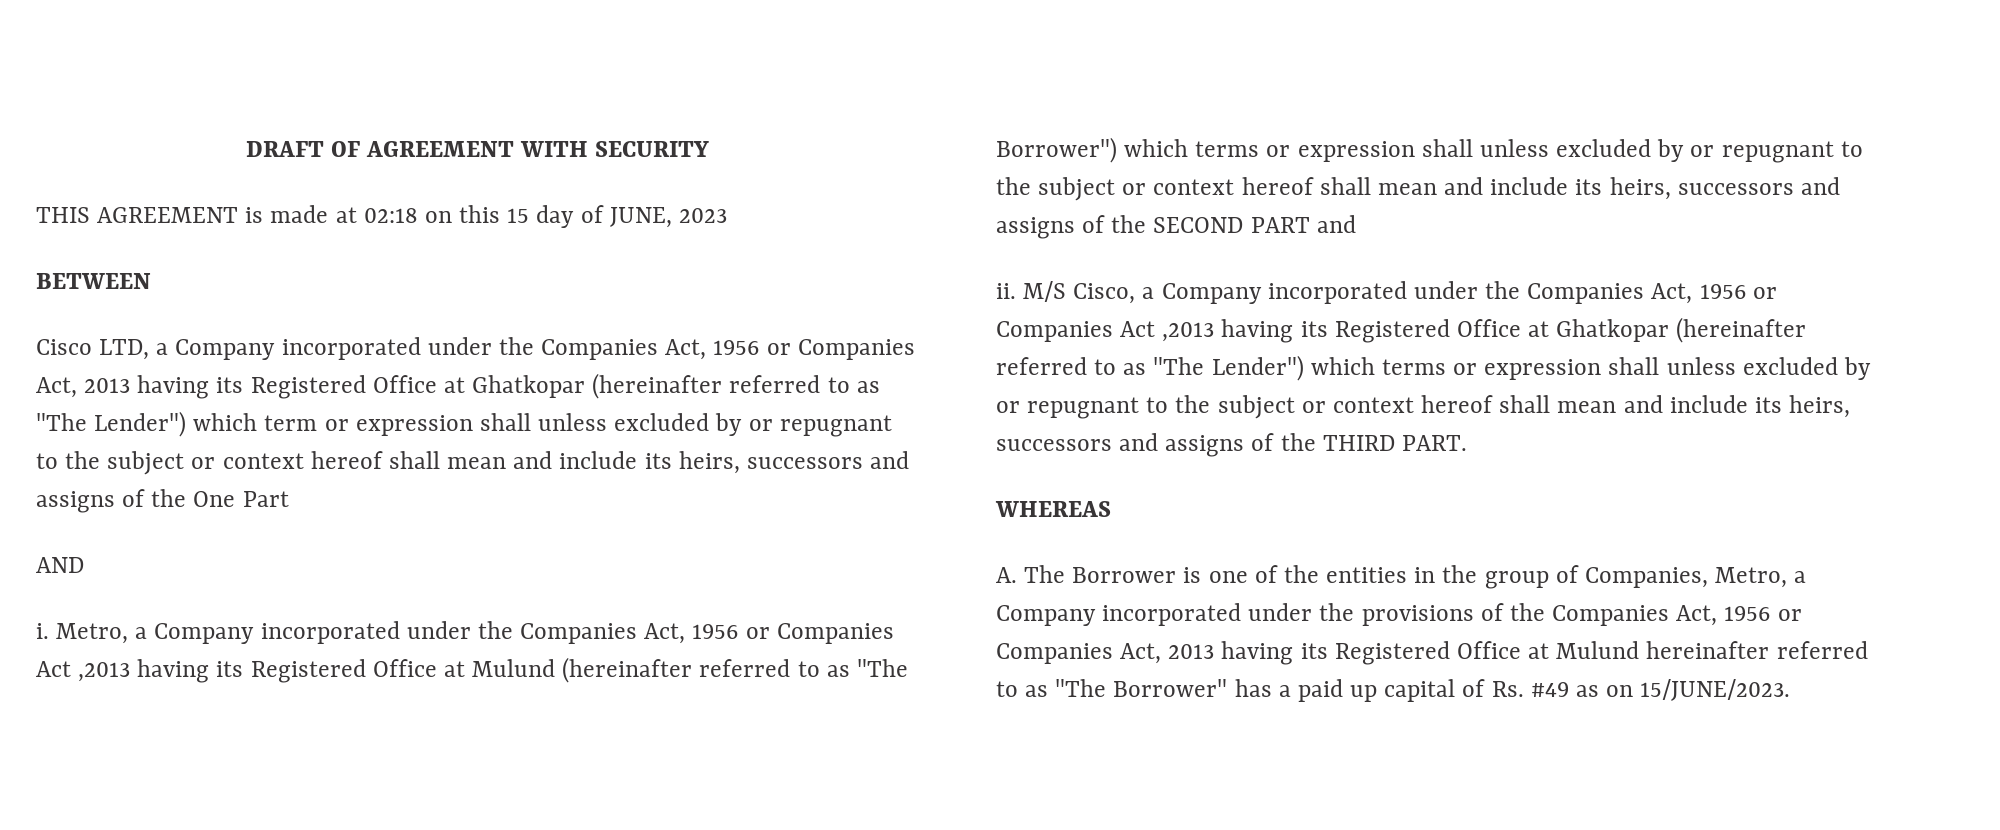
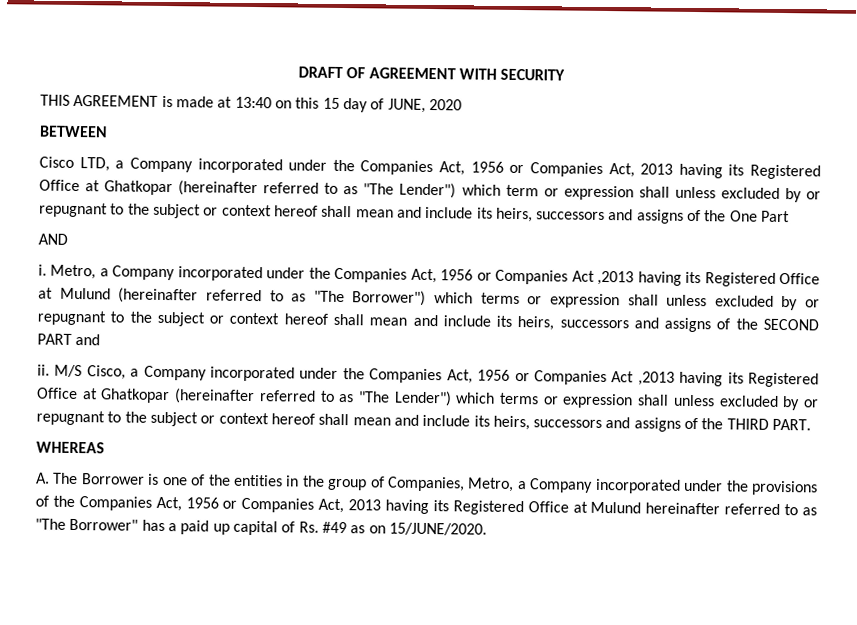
[363,208,418,223] 02:18 -> [234,96,272,109] 13:40
[678,208,727,223] 2023 -> [428,98,462,111] 2020
[1640,679,1791,701] 15/JUNE/2023. -> [388,522,487,536] 15/JUNE/2020.

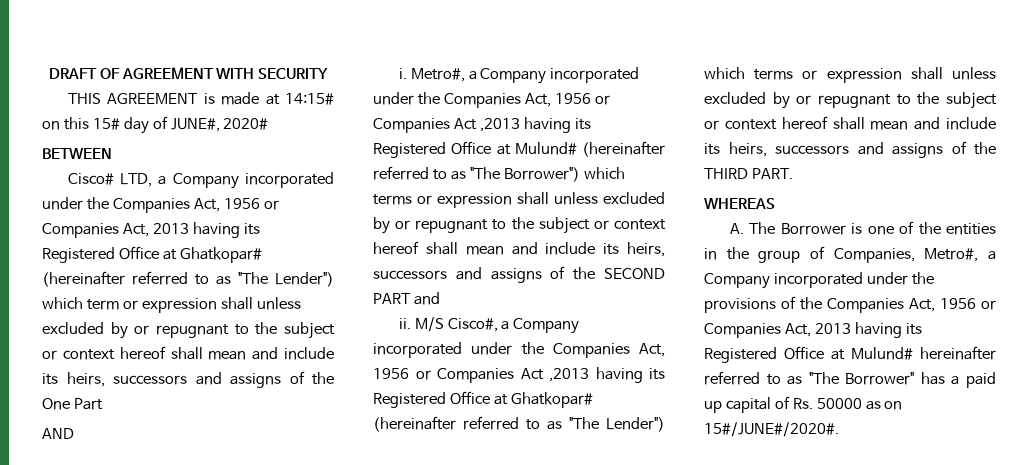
[234,96,272,109] 13:40 -> [285,93,334,105] 14:15#
[322,97,340,109] 15 -> [92,118,120,130] 15#
[387,98,462,113] JUNE, 2020 -> [170,118,269,132] JUNE#, 2020#
[39,156,74,168] Cisco -> [67,173,114,185] Cisco#
[104,180,174,196] Ghatkopar -> [179,247,262,263] Ghatkopar#
[50,264,97,280] Metro, -> [410,68,465,82] Metro#,
[59,287,111,300] Mulund -> [514,142,577,155] Mulund#
[86,365,126,380] Cisco, -> [447,318,498,332] Cisco#,
[100,388,171,404] Ghatkopar -> [510,392,593,408] Ghatkopar#
[467,477,515,492] Metro, -> [924,248,979,262] Metro#,
[590,501,642,514] Mulund -> [851,347,913,360] Mulund#
[321,521,347,534] #49 -> [816,398,862,409] 50000
[388,522,487,536] 15/JUNE/2020. -> [704,422,839,437] 15#/JUNE#/2020#.

